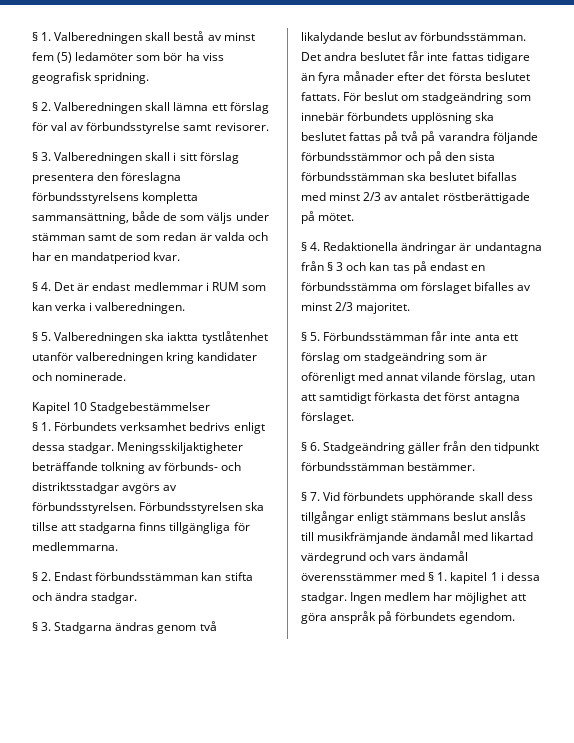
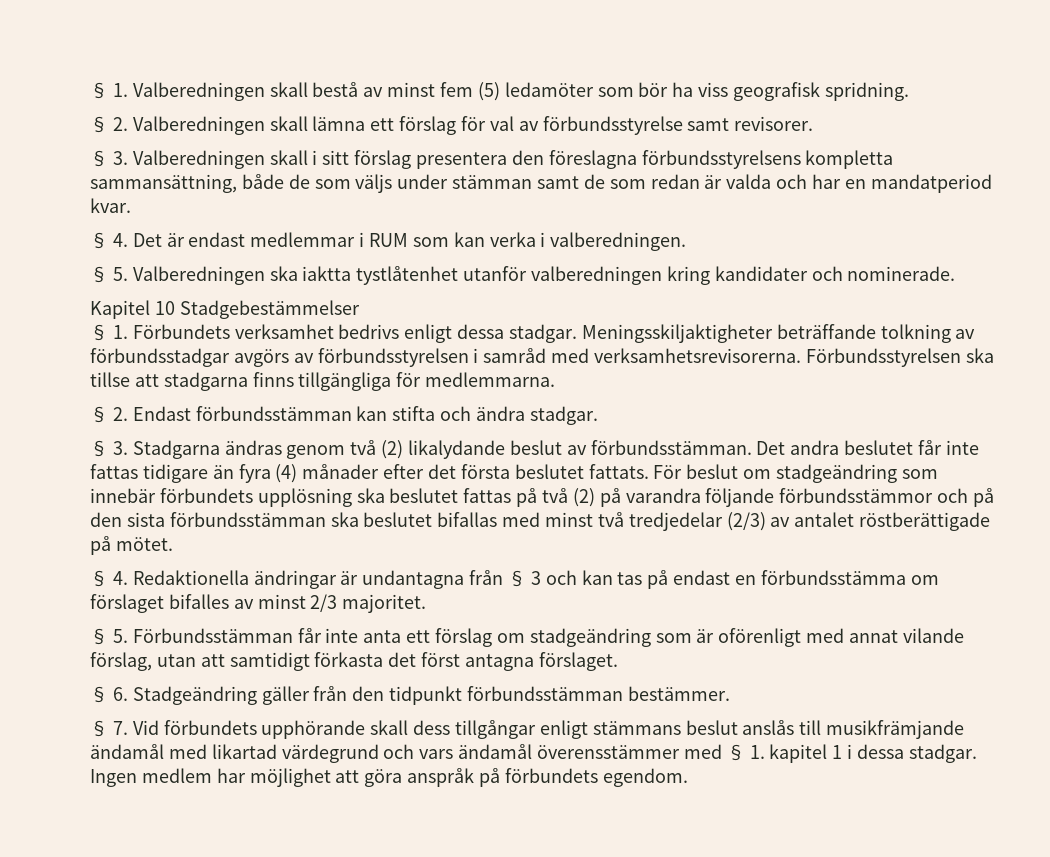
[164,462,242,471] [32,482,178,494] [32,502,136,514] förbunds- och distriktsstadgar avgörs av förbundsstyrelsen. -> [90,348,802,367] förbundsstadgar avgörs av förbundsstyrelsen i samråd med verksamhetsrevisorerna.
(217, 626) none -> [381,440,404,459] (2)
(341, 78) none -> [275,464,298,483] (4)
(419, 136) none -> [572,488,595,507] (2)
[363,192,382,201] 2/3 -> [597,512,766,531] två tredjedelar (2/3)

